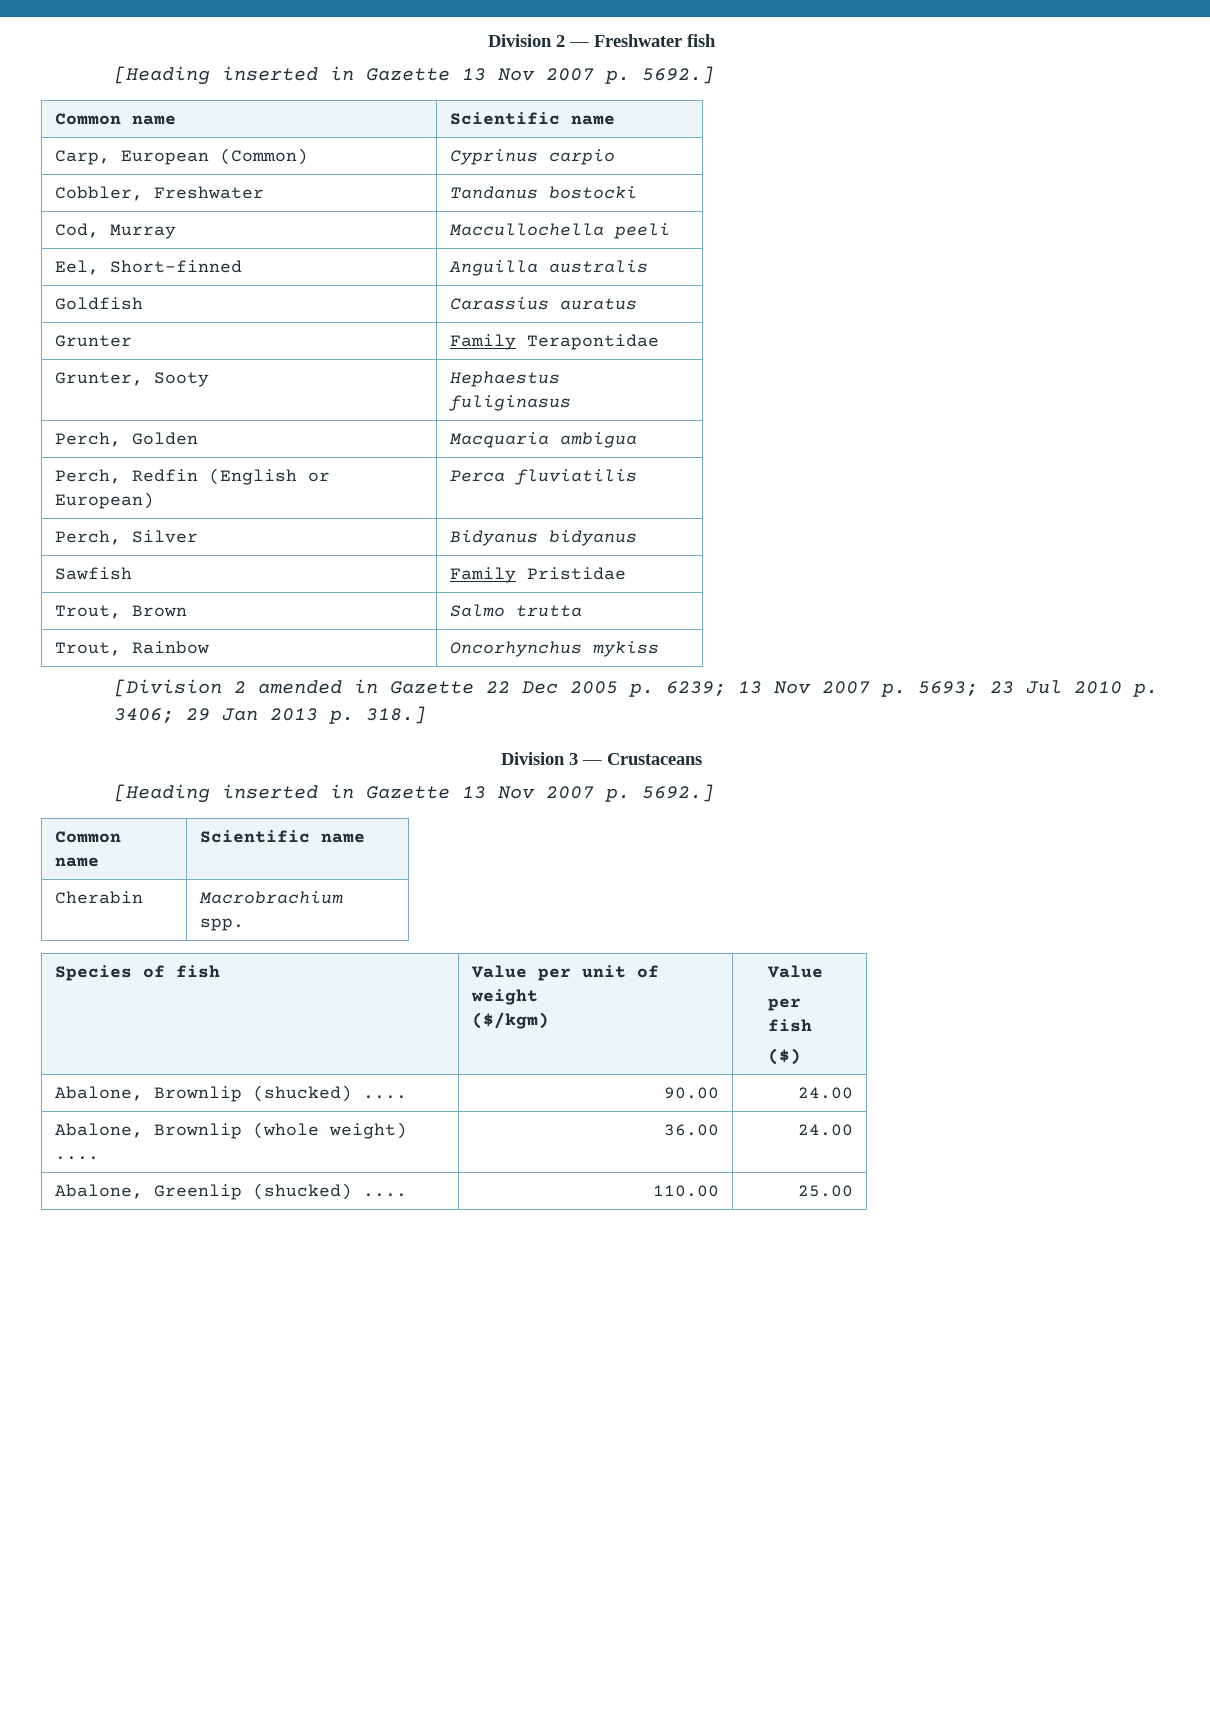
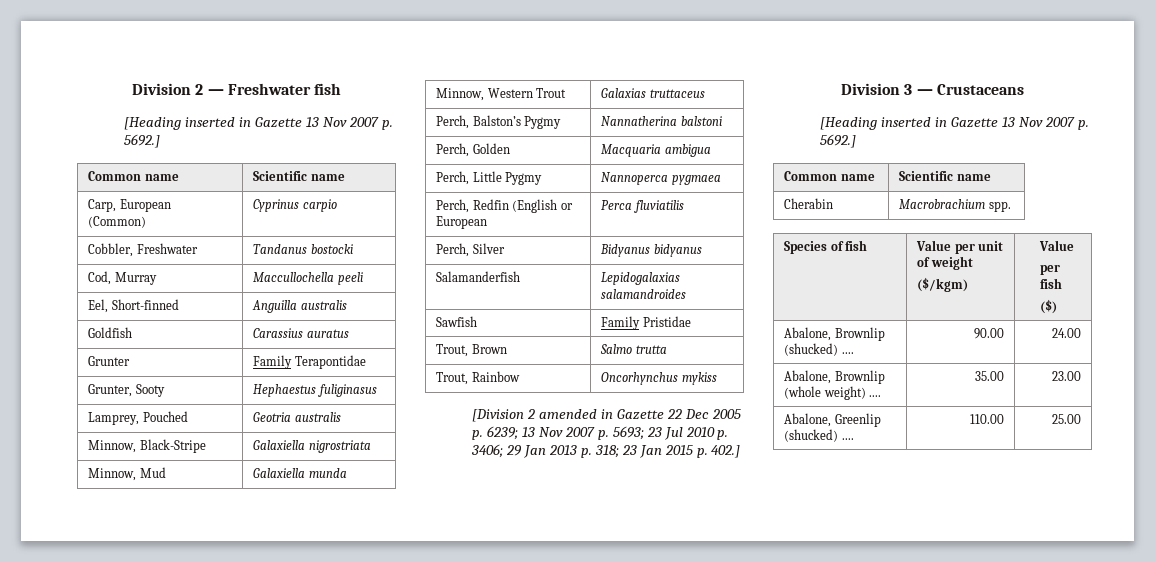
(572, 403) none -> [88,411,188,425] [253,412,341,422] [88,439,206,453] [253,440,371,453] [88,467,166,481] [253,468,347,478] [436,88,567,101] [601,88,705,98] [436,115,562,129] [601,116,722,126] // Lamprey, Pouched | Geotria australis // Minnow, Black-Stripe | Galaxiella nigrostriata // Minnow, Mud | Galaxiella munda // Minnow, Western Trout | Galaxias truttaceus // Perch, Balston’s Pygmy | Nannatherina balstoni
(638, 440) none -> [436,171,543,185] [601,172,721,185] // Perch, Little Pygmy | Nannoperca pygmaea
[55,492,155,509] European) -> [436,216,488,229] European
(638, 538) none -> [436,271,521,282] [601,272,681,285] [601,289,687,299] // Salamanderfish | Lepidogalaxias salamandroides
[365,706,426,724] 318.] -> [594,445,741,458] 318; 23 Jan 2015 p. 402.]
[663,1124,719,1136] [797,1124,853,1136] 36.00 | 24.00 -> [974,371,1004,381] [1051,371,1081,381] 35.00 | 23.00

